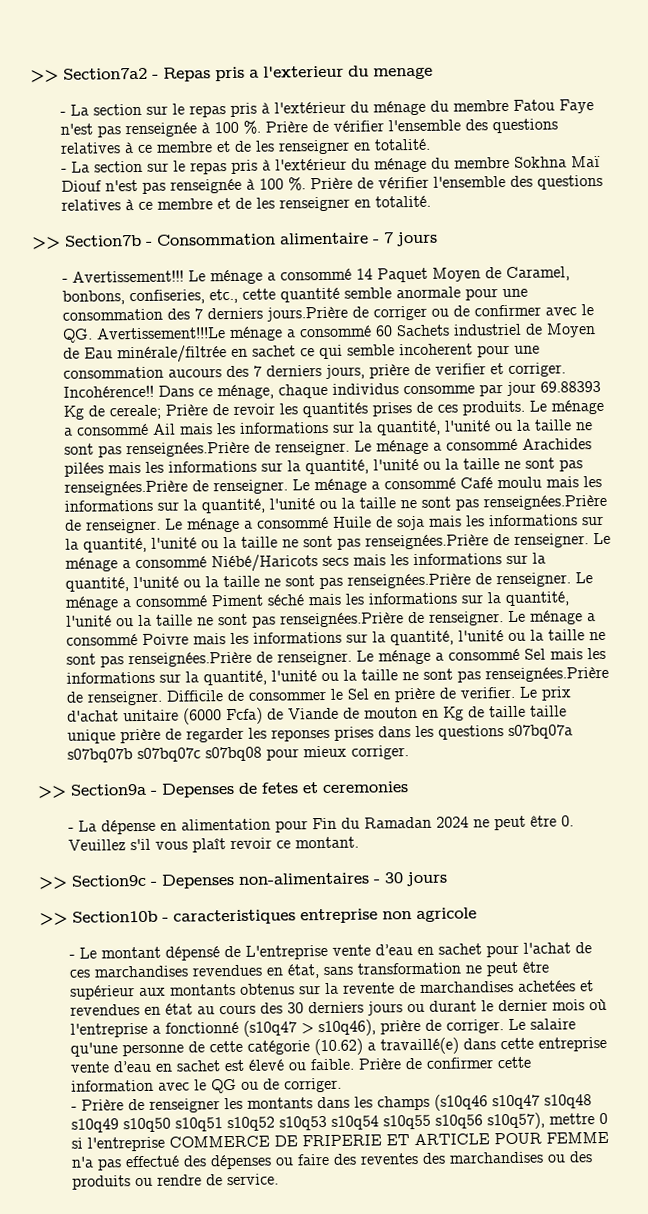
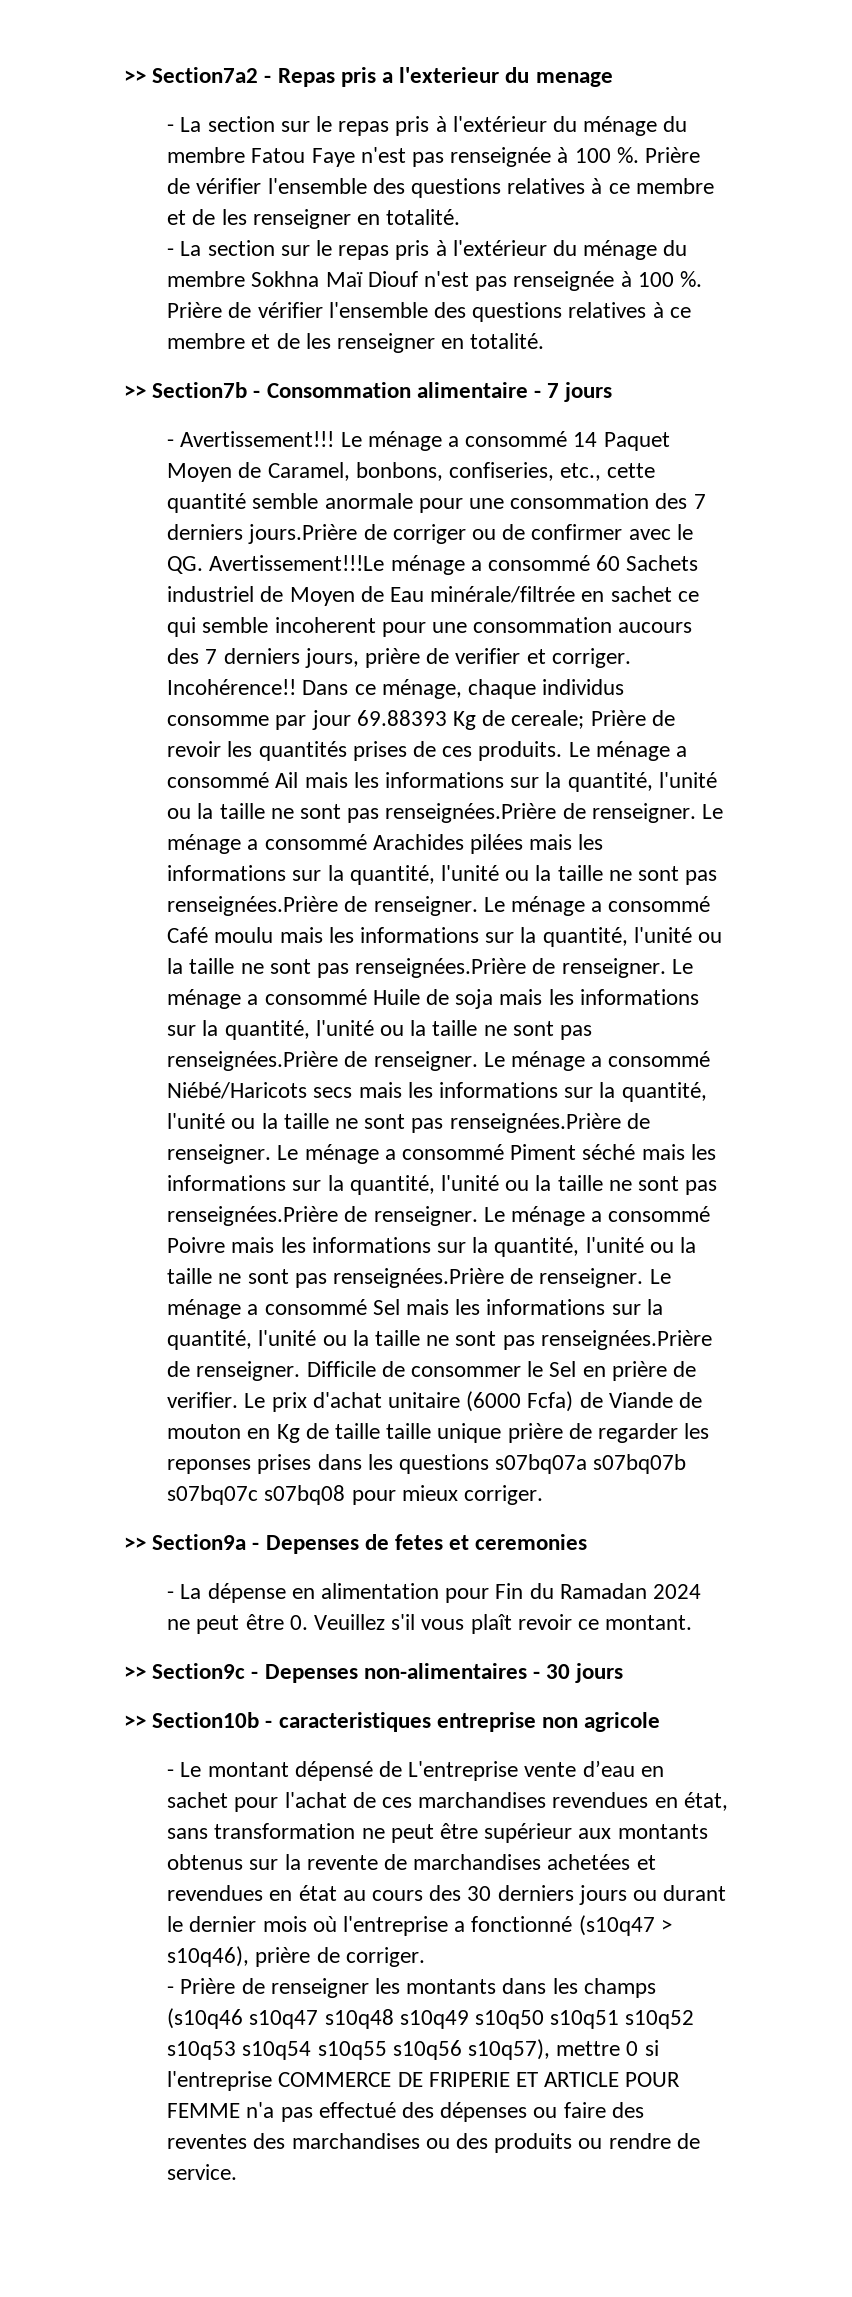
[508,1018,577,1031] [70,1036,608,1057] [70,1056,532,1073] [71,1077,343,1094] Le salaire qu'une personne de cette catégorie (10.62) a travaillé(e) dans cette entreprise vente d’eau en sachet est élevé ou faible. Prière de confirmer cette information avec le QG ou de corriger. -> (425, 1957) none

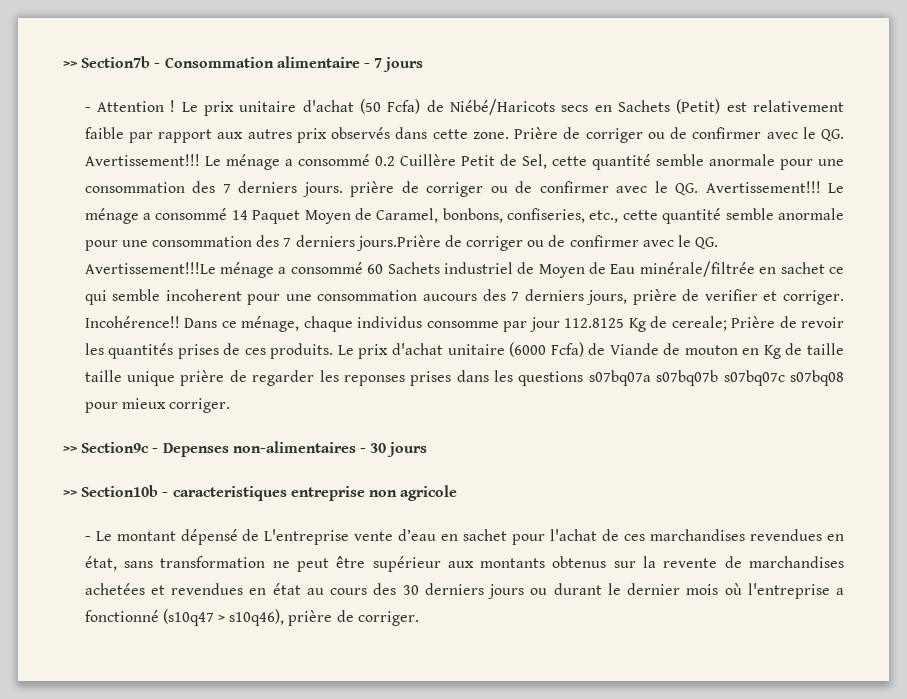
[124,67,613,87] [167,116,688,136] [167,147,700,167] [167,178,714,198] [167,209,461,229] [167,240,688,260] [167,271,702,291] [167,302,691,322] [167,333,545,353] [124,385,146,398] >> Section7a2 - Repas pris a l'exterieur du menage // - La section sur le repas pris à l'extérieur du ménage du membre Fatou Faye n'est pas renseignée à 100 %. Prière de vérifier l'ensemble des questions relatives à ce membre et de les renseigner en totalité. // - La section sur le repas pris à l'extérieur du ménage du membre Sokhna Maï Diouf n'est pas renseignée à 100 %. Prière de vérifier l'ensemble des questions relatives à ce membre et de les renseigner en totalité. // >> -> [63,61,77,68] >>
(175, 443) none -> [96,99,844,116] [84,127,845,143] [84,154,845,170] [84,181,699,197] Attention ! Le prix unitaire d'achat (50 Fcfa) de Niébé/Haricots secs en Sachets (Petit) est relativement faible par rapport aux autres prix observés dans cette zone. Prière de corriger ou de confirmer avec le QG. Avertissement!!! Le ménage a consommé 0.2 Cuillère Petit de Sel, cette quantité semble anormale pour une consommation des 7 derniers jours. prière de corriger ou de confirmer avec le QG.
[356,710,447,726] 69.88393 -> [564,318,625,328] 112.8125
[595,741,687,761] [167,772,717,792] [167,803,723,823] [167,834,604,854] [167,865,718,885] [167,896,711,916] [167,927,722,947] [167,958,693,978] [167,989,699,1009] [167,1020,592,1040] [167,1051,711,1071] [167,1082,707,1102] [167,1113,650,1133] [167,1144,716,1164] [167,1175,718,1195] [167,1206,711,1226] [167,1237,696,1257] [167,1268,671,1288] [167,1299,663,1319] [167,1330,712,1350] [167,1361,696,1381] [167,1392,266,1408] ménage a consommé Ail mais les informations sur la quantité, l'unité ou la taille ne sont pas renseignées.Prière de renseigner. Le ménage a consommé Arachides pilées mais les informations sur la quantité, l'unité ou la taille ne sont pas renseignées.Prière de renseigner. Le ménage a consommé Café moulu mais les informations sur la quantité, l'unité ou la taille ne sont pas renseignées.Prière de renseigner. Le ménage a consommé Huile de soja mais les informations sur la quantité, l'unité ou la taille ne sont pas renseignées.Prière de renseigner. Le ménage a consommé Niébé/Haricots secs mais les informations sur la quantité, l'unité ou la taille ne sont pas renseignées.Prière de renseigner. Le ménage a consommé Piment séché mais les informations sur la quantité, l'unité ou la taille ne sont pas renseignées.Prière de renseigner. Le ménage a consommé Poivre mais les informations sur la quantité, l'unité ou la taille ne sont pas renseignées.Prière de renseigner. Le ménage a consommé Sel mais les informations sur la quantité, l'unité ou la taille ne sont pas renseignées.Prière de renseigner. Difficile de consommer le Sel en prière de verifier. Le -> (354, 350) none
[124,1534,588,1554] [167,1583,701,1603] [167,1614,693,1634] // >> Section9a - Depenses de fetes et ceremonies // - La dépense en alimentation pour Fin du Ramadan 2024 ne peut être 0. Veuillez s'il vous plaît revoir ce montant. -> (231, 405) none
[167,1978,656,1998] [167,2008,695,2029] [167,2039,659,2060] [167,2071,681,2091] [167,2102,644,2122] [167,2133,700,2153] [167,2164,238,2180] // - Prière de renseigner les montants dans les champs (s10q46 s10q47 s10q48 s10q49 s10q50 s10q51 s10q52 s10q53 s10q54 s10q55 s10q56 s10q57), mettre 0 si l'entreprise COMMERCE DE FRIPERIE ET ARTICLE POUR FEMME n'a pas effectué des dépenses ou faire des reventes des marchandises ou des produits ou rendre de service. -> (419, 618) none

